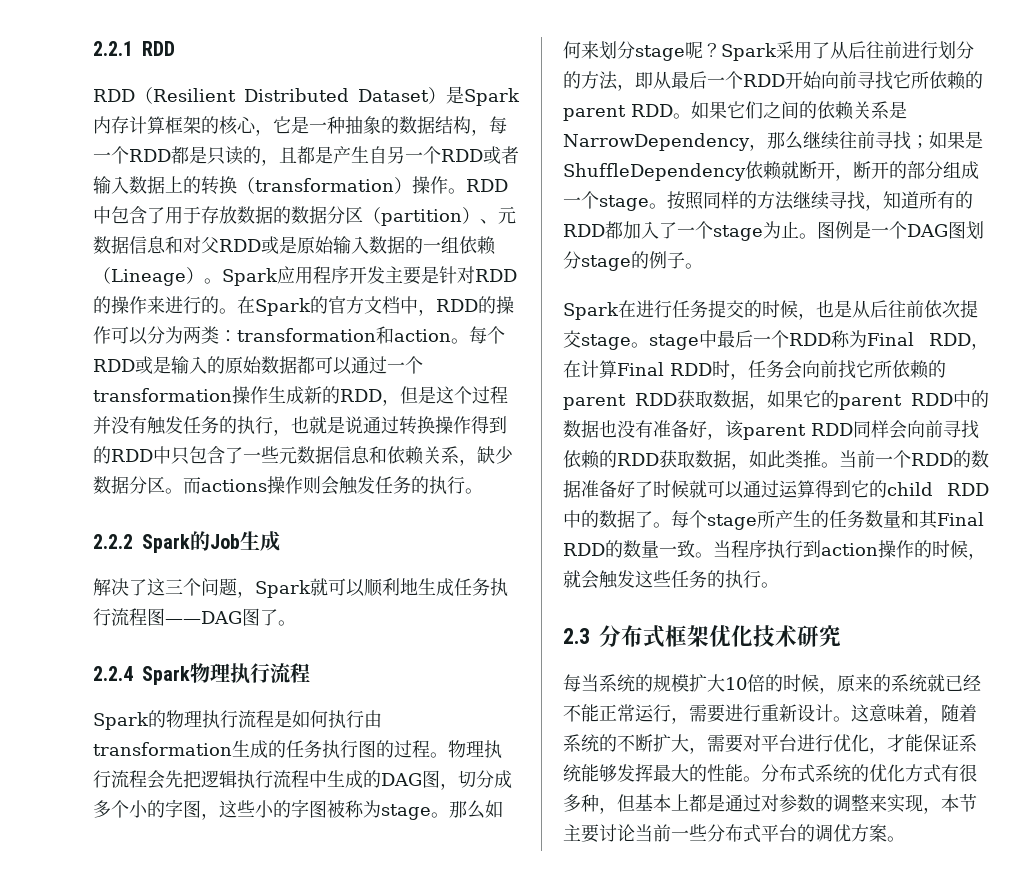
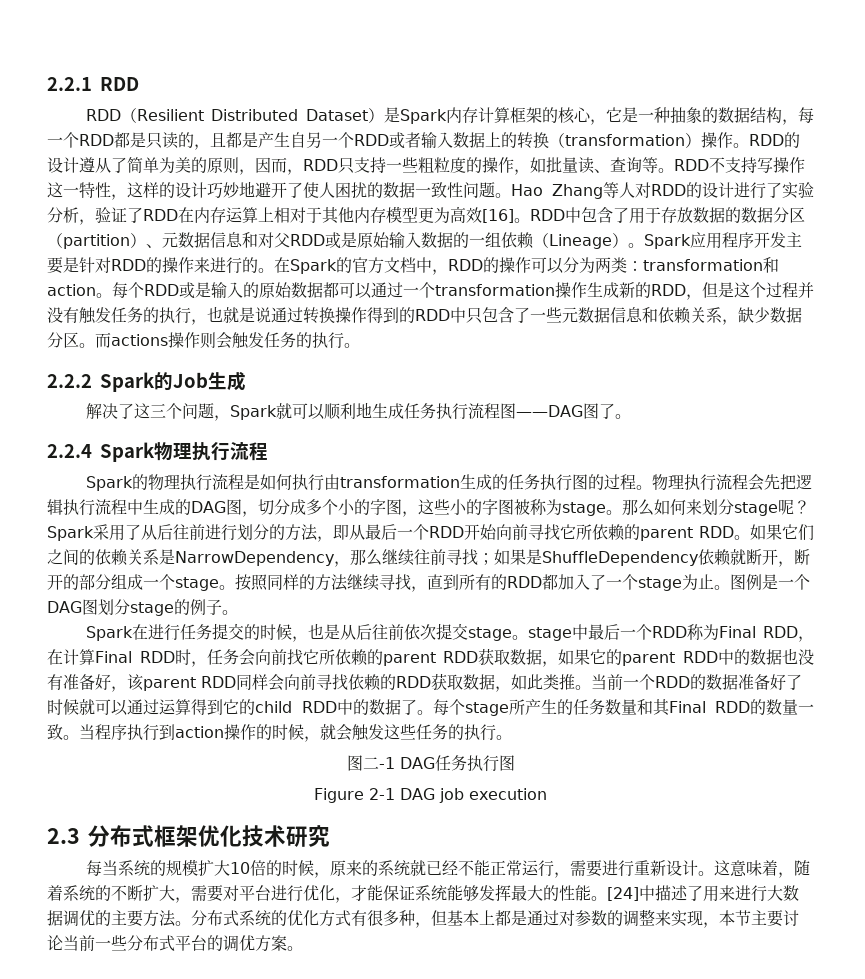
(508, 185) none -> [784,132,800,148] [47,157,805,175] [47,181,814,200] [47,206,565,225] 的设计遵从了简单为美的原则，因而，RDD只支持一些粗粒度的操作，如批量读、查询等。RDD不支持写操作这一特性，这样的设计巧妙地避开了使人困扰的数据一致性问题。Hao Zhang等人对RDD的设计进行了实验分析，验证了RDD在内存运算上相对于其他内存模型更为高效[16]。RDD
[883,191,919,209] 知道 -> [427,574,459,590] 直到
(779, 585) none -> [346,755,515,772] [314,788,547,803] // 图二-1 DAG任务执行图 // Figure 2-1 DAG job execution
(761, 779) none -> [607,885,799,902] [47,910,191,927] [24]中描述了用来进行大数据调优的主要方法。

